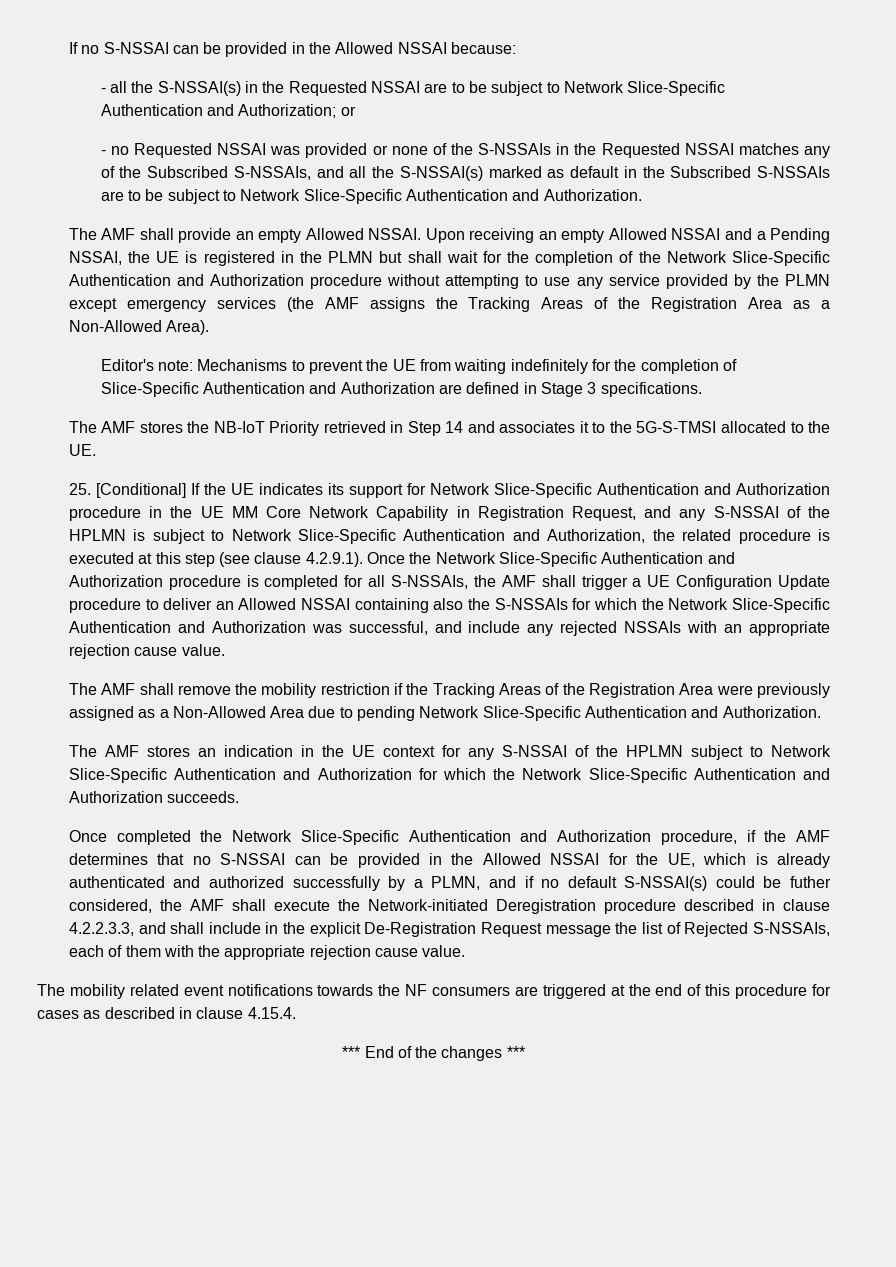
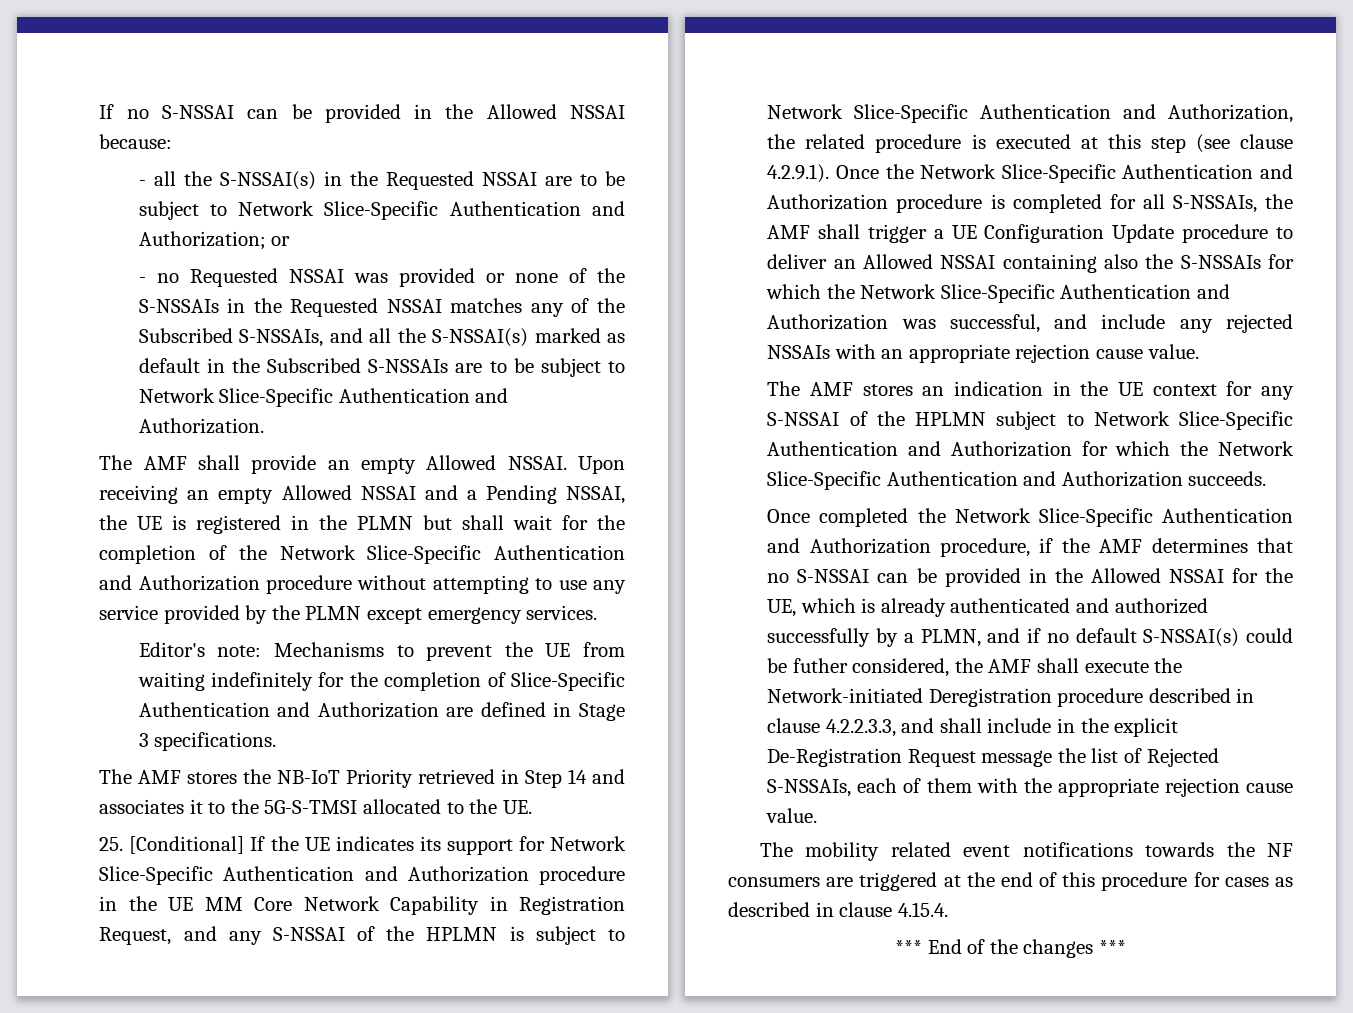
[216,297,831,312] [68,320,210,335] services (the AMF assigns the Tracking Areas of the Registration Area as a Non-Allowed Area). -> [526,605,598,620] services.
[68,683,831,698] [68,706,821,721] // The AMF shall remove the mobility restriction if the Tracking Areas of the Registration Area were previously assigned as a Non-Allowed Area due to pending Network Slice-Specific Authentication and Authorization. -> (1199, 351) none

